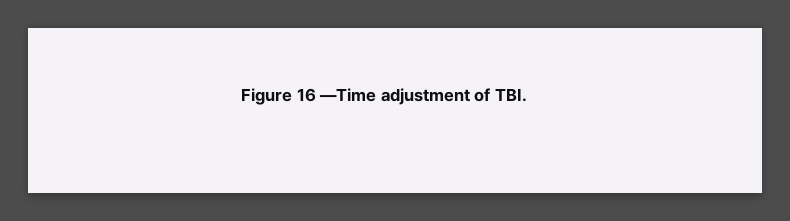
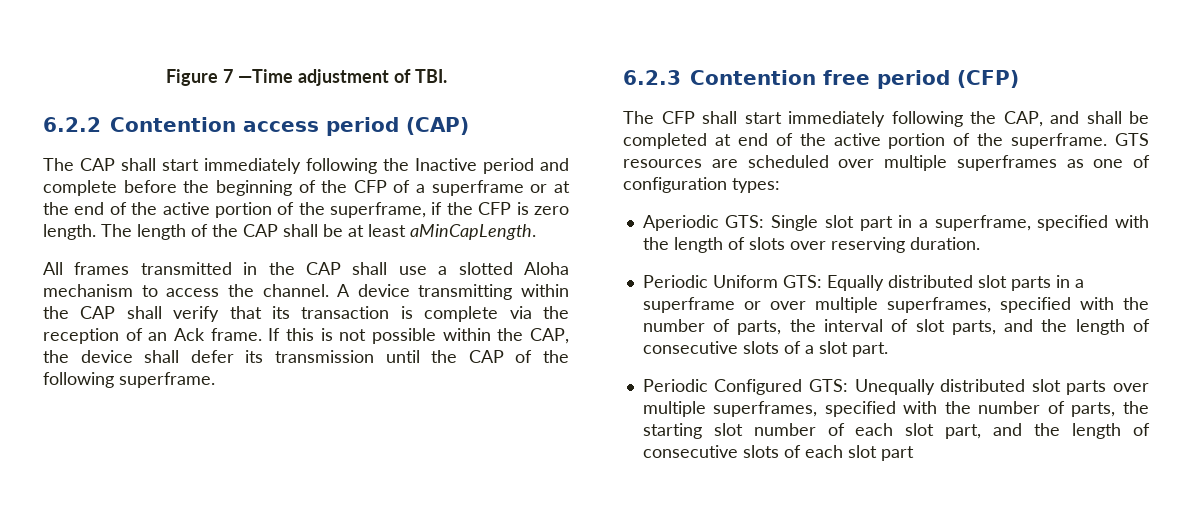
[296,88,316,102] 16 -> [222,69,233,83] 7
(527, 95) none -> [43,117,469,136] [43,158,569,174] [43,180,570,196] [43,202,569,218] [43,224,536,240] [43,262,569,275] [43,284,569,300] [43,306,569,322] [43,328,570,344] [43,350,570,363] [43,372,215,388] [623,70,1019,89] [623,111,1149,127] [623,133,1149,149] [623,155,1150,171] [623,177,780,193] [642,215,1149,231] [642,237,980,253] [642,275,1084,291] [642,297,1149,313] [642,319,1150,335] [642,341,888,357] [642,379,1149,395] [642,401,1149,417] [642,423,1150,439] [642,445,914,461] // 6.2.2 Contention access period (CAP) // The CAP shall start immediately following the Inactive period and complete before the beginning of the CFP of a superframe or at the end of the active portion of the superframe, if the CFP is zero length. The length of the CAP shall be at least aMinCapLength. // All frames transmitted in the CAP shall use a slotted Aloha mechanism to access the channel. A device transmitting within the CAP shall verify that its transaction is complete via the reception of an Ack frame. If this is not possible within the CAP, the device shall defer its transmission until the CAP of the following superframe. // 6.2.3 Contention free period (CFP) // The CFP shall start immediately following the CAP, and shall be completed at end of the active portion of the superframe. GTS resources are scheduled over multiple superframes as one of configuration types: // Aperiodic GTS: Single slot part in a superframe, specified with the length of slots over reserving duration. // Periodic Uniform GTS: Equally distributed slot parts in a superframe or over multiple superframes, specified with the number of parts, the interval of slot parts, and the length of consecutive slots of a slot part. // Periodic Configured GTS: Unequally distributed slot parts over multiple superframes, specified with the number of parts, the starting slot number of each slot part, and the length of consecutive slots of each slot part

